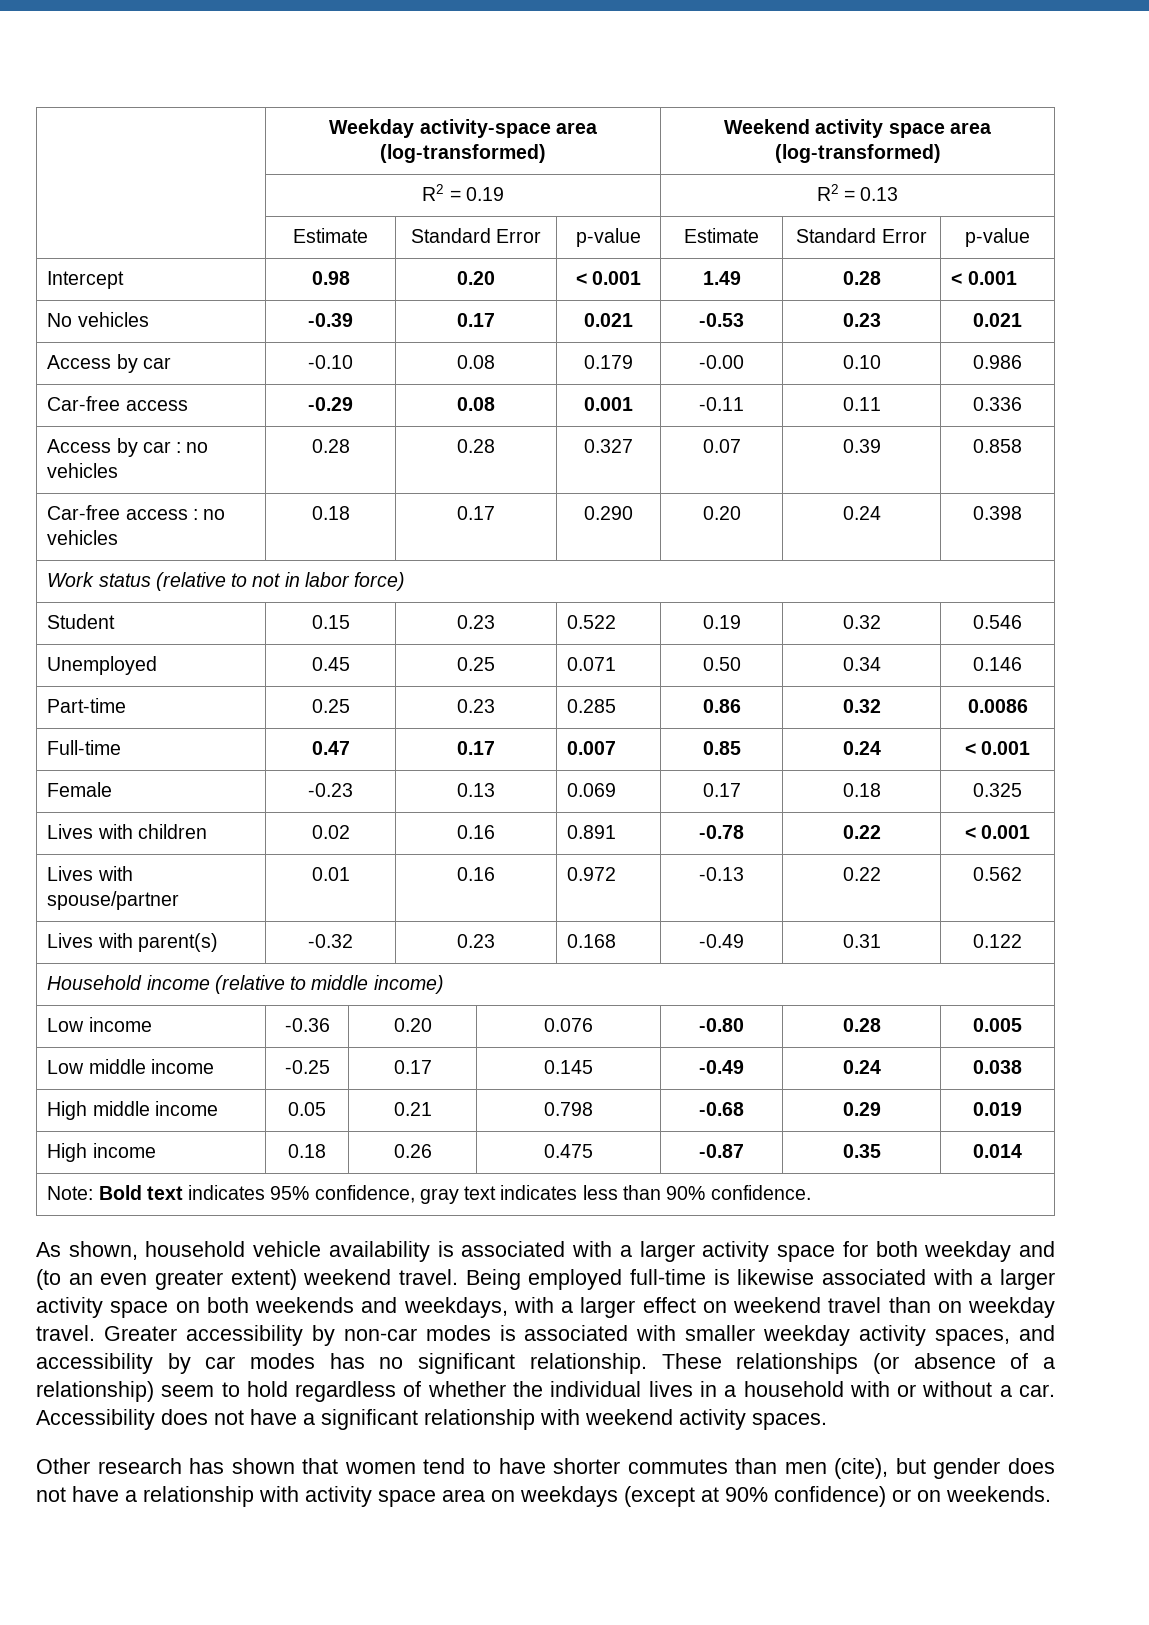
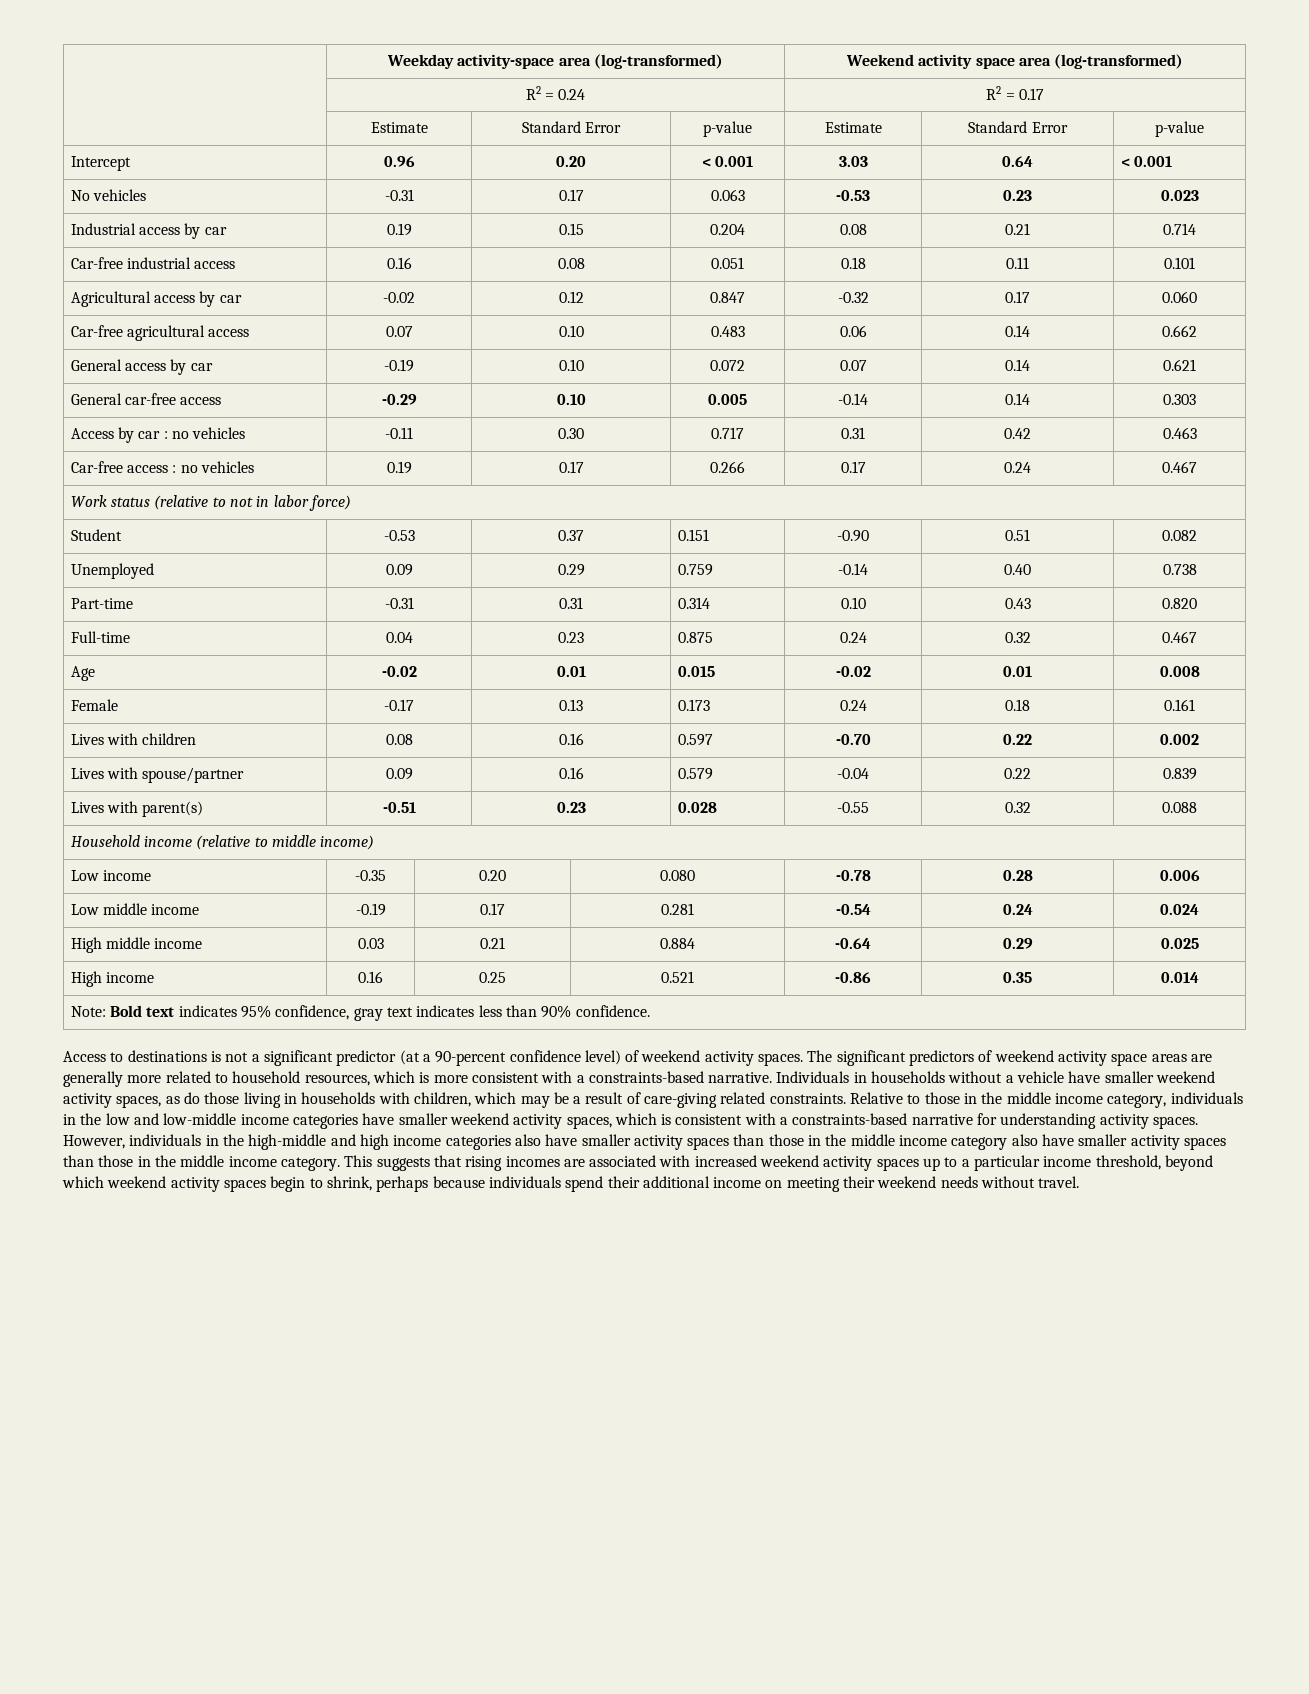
[465,187,504,201] [816,184,899,201] 0.19 | R2 = 0.13 -> [558,89,586,100] [986,86,1044,100] 0.24 | R2 = 0.17
[311,271,350,285] 0.98 -> [383,156,415,167] 0.96
[702,271,741,285] [842,271,881,285] 1.49 | 0.28 -> [838,156,868,167] [1002,156,1033,167] 3.03 | 0.64
[308,313,353,327] [457,313,496,327] [584,313,633,327] -0.39 | 0.17 | 0.021 -> [384,189,414,201] [558,189,584,201] [710,189,745,201] -0.31 | 0.17 | 0.063
[973,313,1022,327] [47,354,171,373] [308,355,353,369] [457,355,496,369] [584,355,633,369] [699,355,744,369] [842,355,881,369] [973,355,1022,369] [47,396,188,411] [308,397,353,411] [457,397,496,411] [584,397,633,411] [699,397,744,411] [842,397,881,411] [973,397,1022,411] 0.021 // Access by car | -0.10 | 0.08 | 0.179 | -0.00 | 0.10 | 0.986 // Car-free access | -0.29 | 0.08 | 0.001 | -0.11 | 0.11 | 0.336 -> [1160,190,1199,201] [70,223,227,239] [386,223,412,236] [558,223,584,235] [710,224,745,235] [839,224,867,235] [1005,223,1030,235] [1163,223,1196,235] [70,257,236,269] [386,257,412,269] [557,258,585,269] [711,257,744,269] [840,257,866,269] [1006,257,1029,269] [1164,257,1195,269] [70,291,242,307] [383,292,415,303] [558,291,584,303] [710,292,745,303] [837,292,869,303] [1005,291,1030,303] [1162,291,1197,303] [70,325,250,341] [385,326,413,337] [558,325,584,337] [710,326,745,337] [839,325,867,337] [1005,325,1030,337] [1162,325,1197,337] [70,359,213,375] [384,359,414,372] [558,359,584,371] [710,360,745,371] [839,360,867,371] [1005,359,1030,371] [1163,359,1196,371] [70,393,222,405] [381,394,417,405] [556,394,586,405] [708,394,747,405] [838,393,868,405] [1005,393,1030,405] [1163,394,1196,405] 0.023 // Industrial access by car | 0.19 | 0.15 | 0.204 | 0.08 | 0.21 | 0.714 // Car-free industrial access | 0.16 | 0.08 | 0.051 | 0.18 | 0.11 | 0.101 // Agricultural access by car | -0.02 | 0.12 | 0.847 | -0.32 | 0.17 | 0.060 // Car-free agricultural access | 0.07 | 0.10 | 0.483 | 0.06 | 0.14 | 0.662 // General access by car | -0.19 | 0.10 | 0.072 | 0.07 | 0.14 | 0.621 // General car-free access | -0.29 | 0.10 | 0.005 | -0.14 | 0.14 | 0.303
[311,439,350,453] [457,439,496,453] [584,439,633,453] [702,439,741,453] [842,439,881,453] [973,439,1022,453] 0.28 | 0.28 | 0.327 | 0.07 | 0.39 | 0.858 -> [385,427,413,439] [558,428,584,439] [711,427,744,439] [841,427,865,439] [1004,428,1031,439] [1162,427,1197,439] -0.11 | 0.30 | 0.717 | 0.31 | 0.42 | 0.463
[311,506,350,520] [457,506,496,520] [584,506,633,520] [702,506,741,520] [842,506,881,520] [973,506,1022,520] 0.18 | 0.17 | 0.290 | 0.20 | 0.24 | 0.398 -> [386,461,412,474] [558,461,584,473] [710,461,745,473] [840,461,866,473] [1004,462,1031,473] [1162,461,1197,473] 0.19 | 0.17 | 0.266 | 0.17 | 0.24 | 0.467
[311,615,350,629] [457,615,496,629] [567,615,617,629] [702,615,741,629] [842,615,881,629] [973,615,1022,629] [47,656,158,675] [311,657,350,671] [457,657,496,671] [567,657,617,671] [702,657,741,671] [842,657,881,671] [973,657,1022,671] [47,698,127,713] [311,699,350,713] [457,699,496,713] [567,699,617,713] [702,699,741,713] [842,699,881,713] [967,699,1028,713] [47,740,122,755] [311,741,350,755] [457,741,496,755] [567,741,617,755] [702,741,741,755] [842,741,881,755] [964,741,1031,755] [47,782,113,797] [308,783,353,797] [457,783,496,797] [567,783,617,797] [702,783,741,797] [842,783,881,797] [973,783,1022,797] 0.15 | 0.23 | 0.522 | 0.19 | 0.32 | 0.546 // Unemployed | 0.45 | 0.25 | 0.071 | 0.50 | 0.34 | 0.146 // Part-time | 0.25 | 0.23 | 0.285 | 0.86 | 0.32 | 0.0086 // Full-time | 0.47 | 0.17 | 0.007 | 0.85 | 0.24 | < 0.001 // Female | -0.23 | 0.13 | 0.069 | 0.17 | 0.18 | 0.325 -> [383,530,415,541] [558,530,584,541] [677,529,709,541] [837,530,869,542] [1005,529,1030,541] [1162,530,1197,541] [70,563,154,579] [385,564,413,576] [557,564,585,576] [677,564,713,576] [838,563,868,575] [1004,564,1031,575] [1162,564,1197,575] [70,598,133,609] [384,597,414,609] [559,597,583,609] [677,597,710,609] [840,597,866,609] [1004,598,1031,609] [1162,598,1197,609] [70,631,130,643] [385,632,413,643] [558,632,584,643] [677,632,713,643] [839,632,867,643] [1004,632,1031,643] [1162,631,1197,643] [70,666,95,681] [381,666,417,677] [556,666,586,677] [677,666,715,677] [835,666,871,677] [1003,666,1032,677] [1159,666,1200,677] [70,699,118,711] [384,699,414,711] [559,699,583,711] [677,699,710,711] [839,700,867,711] [1005,699,1030,711] [1164,699,1195,711] -0.53 | 0.37 | 0.151 | -0.90 | 0.51 | 0.082 // Unemployed | 0.09 | 0.29 | 0.759 | -0.14 | 0.40 | 0.738 // Part-time | -0.31 | 0.31 | 0.314 | 0.10 | 0.43 | 0.820 // Full-time | 0.04 | 0.23 | 0.875 | 0.24 | 0.32 | 0.467 // Age | -0.02 | 0.01 | 0.015 | -0.02 | 0.01 | 0.008 // Female | -0.17 | 0.13 | 0.173 | 0.24 | 0.18 | 0.161
[311,825,350,839] [457,825,496,839] [567,825,617,839] [699,825,744,839] [842,825,881,839] [964,825,1031,839] 0.02 | 0.16 | 0.891 | -0.78 | 0.22 | < 0.001 -> [385,734,413,745] [558,733,584,745] [677,734,713,746] [835,734,871,745] [1003,734,1032,745] [1160,734,1199,745] 0.08 | 0.16 | 0.597 | -0.70 | 0.22 | 0.002
[311,867,350,881] [457,867,496,881] [567,867,617,881] [699,867,744,881] [842,867,881,881] [973,867,1022,881] 0.01 | 0.16 | 0.972 | -0.13 | 0.22 | 0.562 -> [385,768,413,780] [558,767,584,779] [677,768,713,780] [837,768,869,779] [1004,768,1031,779] [1162,768,1197,780] 0.09 | 0.16 | 0.579 | -0.04 | 0.22 | 0.839
[308,934,353,948] [457,934,496,948] [567,934,617,948] [699,934,744,948] [842,934,881,948] [973,934,1022,948] -0.32 | 0.23 | 0.168 | -0.49 | 0.31 | 0.122 -> [382,802,416,813] [556,802,586,813] [677,802,717,813] [837,802,869,813] [1004,802,1031,813] [1162,802,1197,813] -0.51 | 0.23 | 0.028 | -0.55 | 0.32 | 0.088
[284,1018,330,1032] [393,1018,432,1032] [544,1018,593,1032] [699,1018,744,1032] [842,1018,881,1032] [973,1018,1022,1032] -0.36 | 0.20 | 0.076 | -0.80 | 0.28 | 0.005 -> [355,870,386,881] [479,870,506,881] [660,870,695,881] [835,870,871,881] [1002,870,1033,881] [1159,870,1200,881] -0.35 | 0.20 | 0.080 | -0.78 | 0.28 | 0.006
[284,1060,330,1074] [393,1060,432,1074] [544,1060,593,1074] [699,1060,744,1074] [842,1060,881,1074] [973,1060,1022,1074] -0.25 | 0.17 | 0.145 | -0.49 | 0.24 | 0.038 -> [355,903,386,916] [480,903,505,915] [661,903,694,915] [835,904,871,915] [1002,904,1033,915] [1160,904,1199,915] -0.19 | 0.17 | 0.281 | -0.54 | 0.24 | 0.024
[288,1102,326,1116] [393,1102,432,1116] [544,1102,593,1116] [699,1102,744,1116] [842,1102,881,1116] [973,1102,1022,1116] 0.05 | 0.21 | 0.798 | -0.68 | 0.29 | 0.019 -> [357,938,384,949] [480,937,505,949] [660,938,695,949] [835,938,871,949] [1002,938,1033,949] [1160,938,1199,949] 0.03 | 0.21 | 0.884 | -0.64 | 0.29 | 0.025
[288,1144,326,1158] [393,1144,432,1158] [544,1144,593,1158] [699,1144,744,1158] 0.18 | 0.26 | 0.475 | -0.87 -> [358,971,383,983] [479,972,506,983] [661,971,694,983] [835,972,871,983] 0.16 | 0.25 | 0.521 | -0.86
[36,1241,1056,1262] [36,1269,1055,1290] [36,1297,1055,1318] [36,1325,1055,1346] [36,1353,1056,1374] [36,1381,1055,1402] [36,1409,827,1430] [36,1458,1055,1479] [36,1486,1051,1507] As shown, household vehicle availability is associated with a larger activity space for both weekday and (to an even greater extent) weekend travel. Being employed full-time is likewise associated with a larger activity space on both weekends and weekdays, with a larger effect on weekend travel than on weekday travel. Greater accessibility by non-car modes is associated with smaller weekday activity spaces, and accessibility by car modes has no significant relationship. These relationships (or absence of a relationship) seem to hold regardless of whether the individual lives in a household with or without a car. Accessibility does not have a significant relationship with weekend activity spaces. // Other research has shown that women tend to have shorter commutes than men (cite), but gender does not have a relationship with activity space area on weekdays (except at 90% confidence) or on weekends. -> [63,1050,1213,1066] [63,1071,1216,1087] [63,1092,1243,1108] [63,1113,1199,1129] [63,1134,1227,1150] [63,1155,1214,1171] [62,1176,1080,1192] Access to destinations is not a significant predictor (at a 90-percent confidence level) of weekend activity spaces. The significant predictors of weekend activity space areas are generally more related to household resources, which is more consistent with a constraints-based narrative. Individuals in households without a vehicle have smaller weekend activity spaces, as do those living in households with children, which may be a result of care-giving related constraints. Relative to those in the middle income category, individuals in the low and low-middle income categories have smaller weekend activity spaces, which is consistent with a constraints-based narrative for understanding activity spaces. However, individuals in the high-middle and high income categories also have smaller activity spaces than those in the middle income category also have smaller activity spaces than those in the middle income category. This suggests that rising incomes are associated with increased weekend activity spaces up to a particular income threshold, beyond which weekend activity spaces begin to shrink, perhaps because individuals spend their additional income on meeting their weekend needs without travel.

